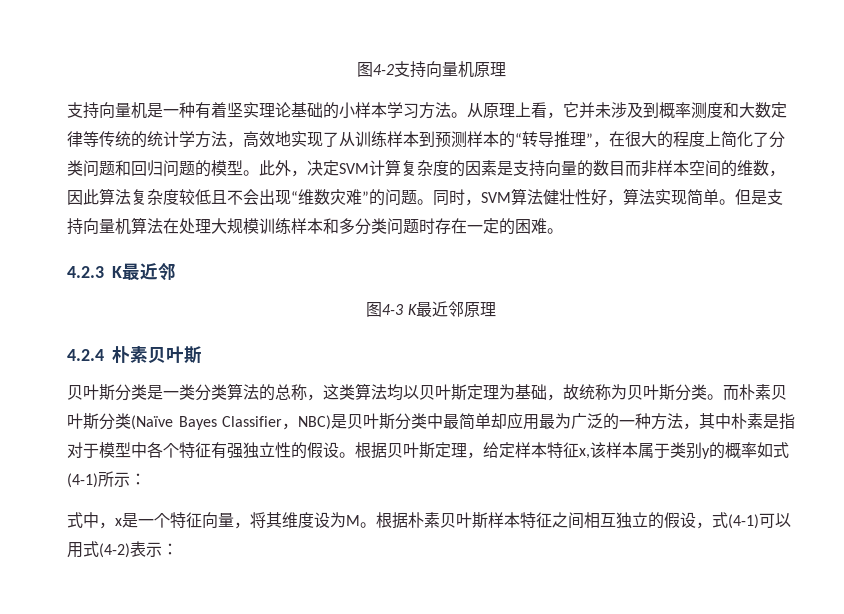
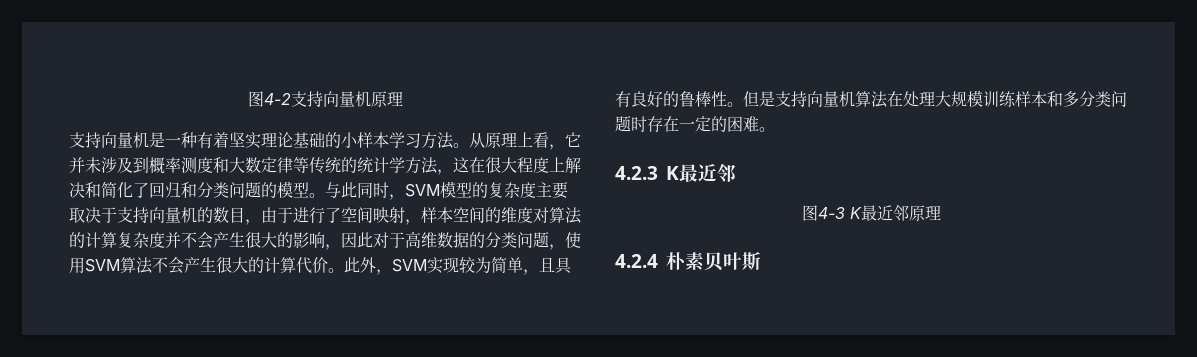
[243,131,785,148] [67,159,785,177] [67,188,719,206] 高效地实现了从训练样本到预测样本的“转导推理”，在很大的程度上简化了分类问题和回归问题的模型。此外，决定SVM计算复杂度的因素是支持向量的数目而非样本空间的维数，因此算法复杂度较低且不会出现“维数灾难”的问题。同时，SVM算法健壮性好，算法实现简单 -> [453,157,581,173] [69,181,568,200] [69,207,582,225] [69,231,581,250] [69,257,572,275] [615,91,727,107] 这在很大程度上解决和简化了回归和分类问题的模型。与此同时，SVM模型的复杂度主要取决于支持向量机的数目，由于进行了空间映射，样本空间的维度对算法的计算复杂度并不会产生很大的影响，因此对于高维数据的分类问题，使用SVM算法不会产生很大的计算代价。此外，SVM实现较为简单，且具有良好的鲁棒性
[67,383,787,401] [67,412,795,430] [67,442,789,459] [67,471,146,488] [67,512,791,529] [67,541,178,558] // 贝叶斯分类是一类分类算法的总称，这类算法均以贝叶斯定理为基础，故统称为贝叶斯分类。而朴素贝叶斯分类(Naïve Bayes Classifier，NBC)是贝叶斯分类中最简单却应用最为广泛的一种方法，其中朴素是指对于模型中各个特征有强独立性的假设。根据贝叶斯定理，给定样本特征x,该样本属于类别y的概率如式(4-1)所示： // 式中，x是一个特征向量，将其维度设为M。根据朴素贝叶斯样本特征之间相互独立的假设，式(4-1)可以用式(4-2)表示： -> (761, 261) none

